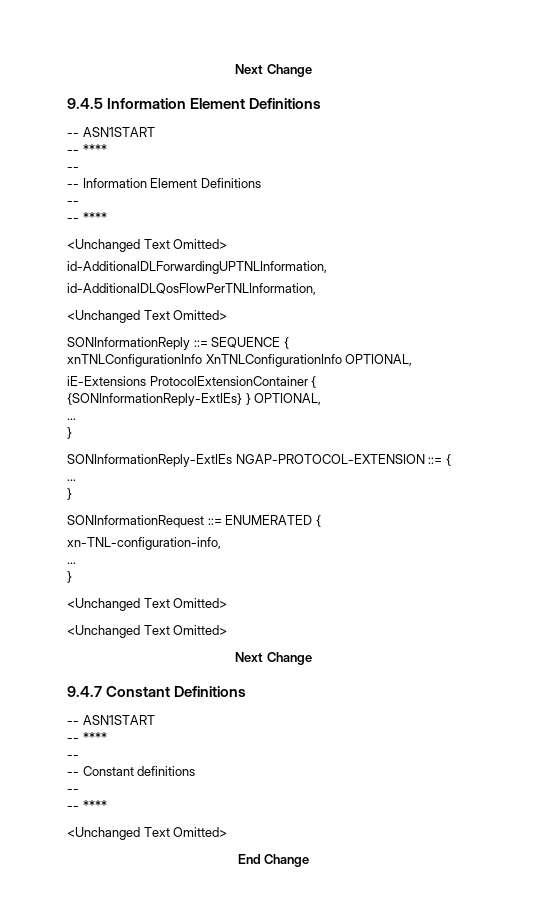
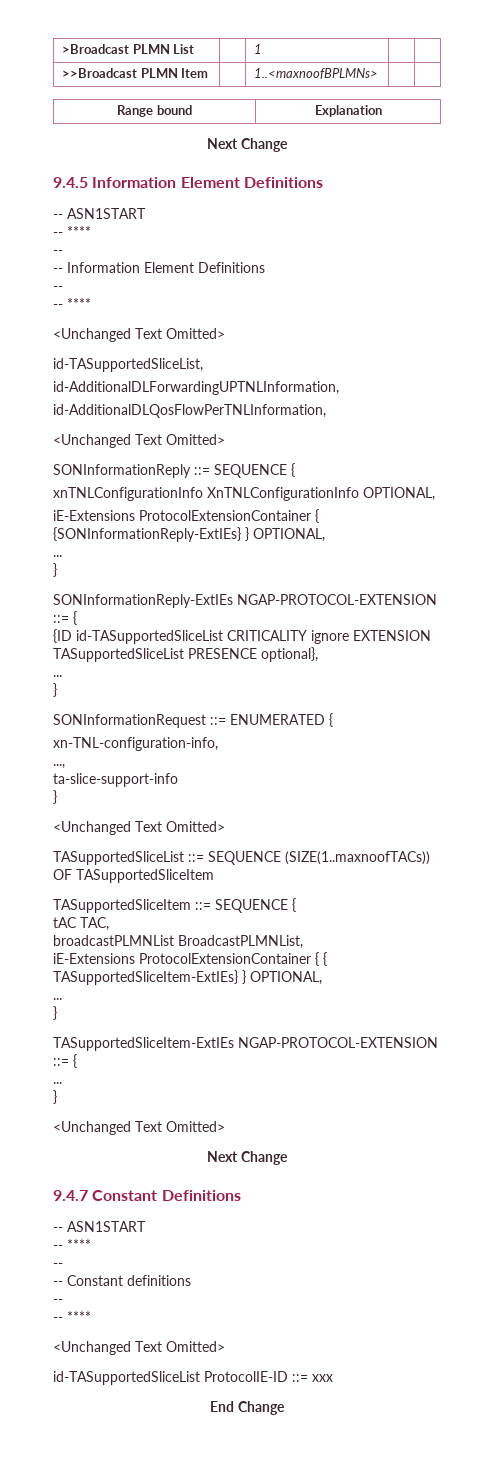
(235, 69) none -> [62,44,195,54] [254,44,263,54] [62,68,209,78] [254,68,379,79] [117,105,192,117] [314,105,382,117] >Broadcast PLMN List | | 1 | | // >>Broadcast PLMN Item | | 1..<maxnoofBPLMNs> | | // Range bound | Explanation //
(228, 244) none -> [53,358,203,372] // id-TASupportedSliceList,
(451, 460) none -> [53,629,431,644] [53,647,318,662] // {ID id-TASupportedSliceList CRITICALITY ignore EXTENSION TASupportedSliceList PRESENCE optional},
[67,562,76,564] [67,571,72,583] [67,598,228,611] ... // } // <Unchanged Text Omitted> -> [53,764,65,769] [53,773,178,787] [53,790,57,804] [53,821,225,835] [53,851,430,865] [53,869,214,883] [53,898,296,913] [53,917,109,931] [53,935,303,949] [53,952,327,966] [53,970,322,985] [53,998,62,1000] [53,1006,57,1020] [53,1037,438,1051] [53,1054,77,1068] [53,1082,62,1084] [53,1090,57,1104] ..., // ta-slice-support-info // } // <Unchanged Text Omitted> // TASupportedSliceList ::= SEQUENCE (SIZE(1..maxnoofTACs)) OF TASupportedSliceItem // TASupportedSliceItem ::= SEQUENCE { // tAC TAC, // broadcastPLMNList BroadcastPLMNList, // iE-Extensions ProtocolExtensionContainer { { TASupportedSliceItem-ExtIEs} } OPTIONAL, // ... // } // TASupportedSliceItem-ExtIEs NGAP-PROTOCOL-EXTENSION ::= { // ... // }
(228, 832) none -> [53,1371,333,1385] // id-TASupportedSliceList ProtocolIE-ID ::= xxx

